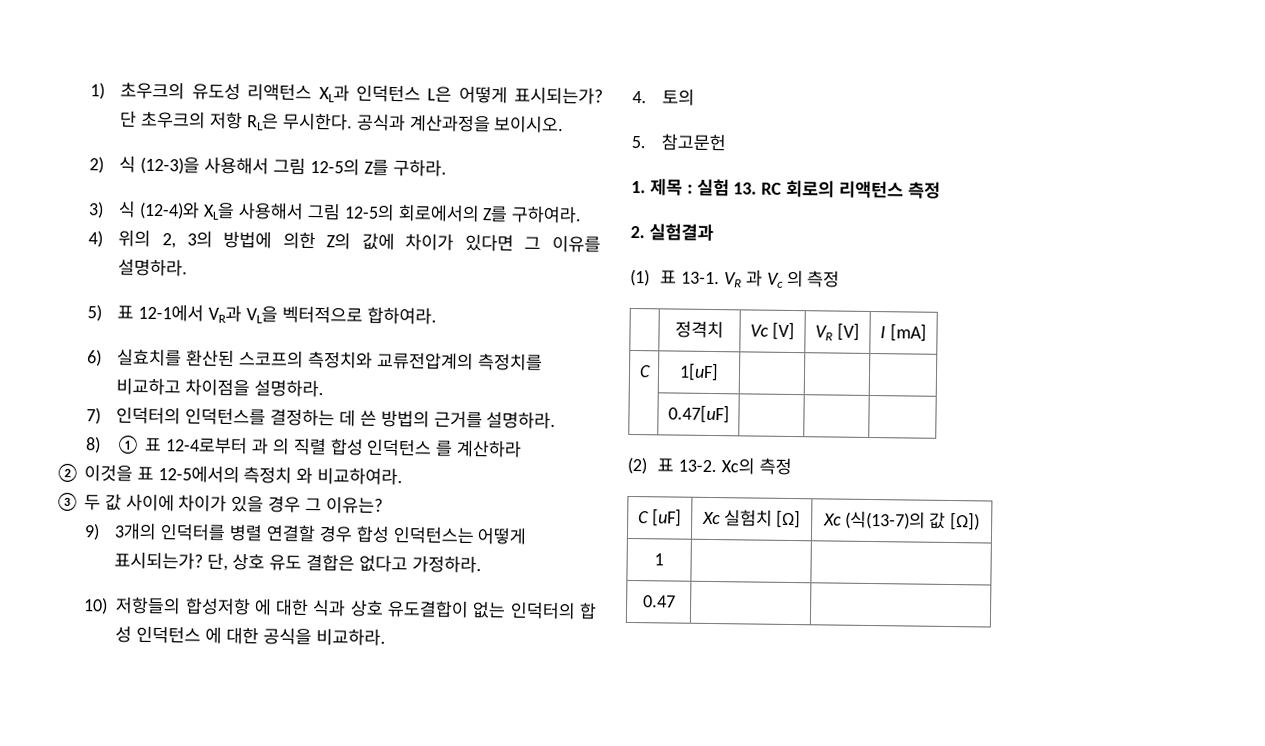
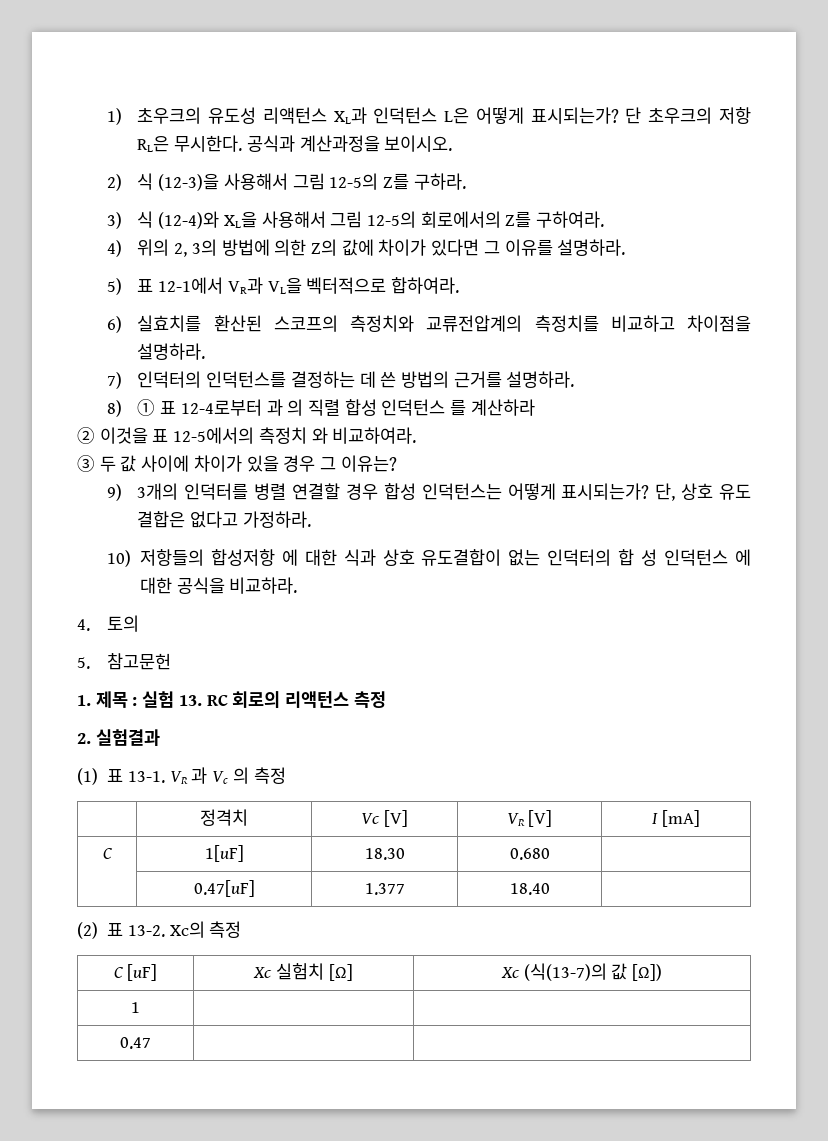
(719, 372) | -> [364,848,405,860] [509,848,550,860] 18.30 | 0.680
(730, 414) | -> [364,883,405,895] [509,883,550,895] 1.377 | 18.40

